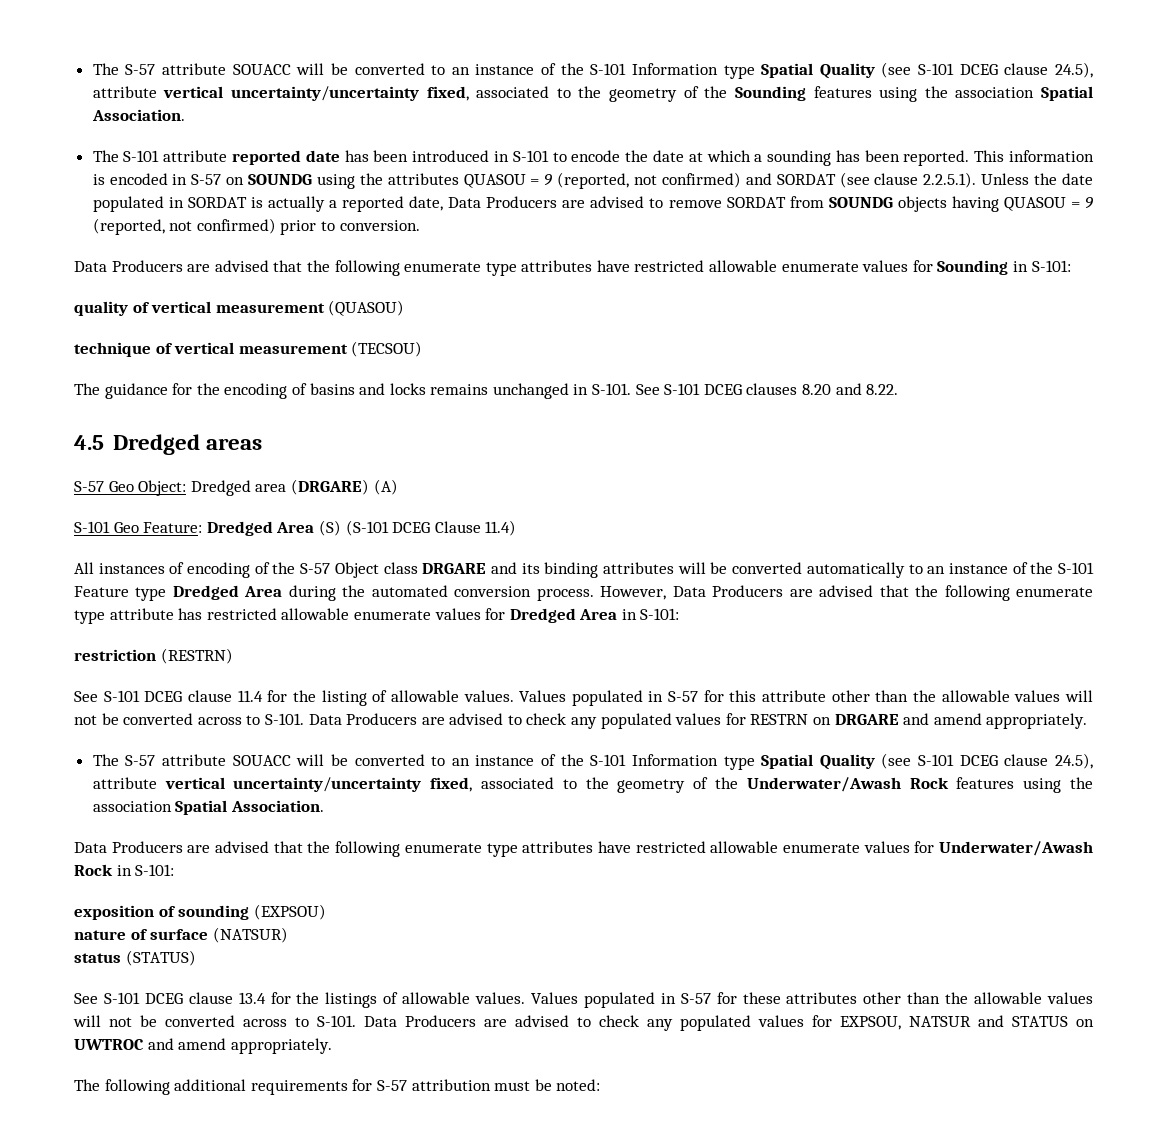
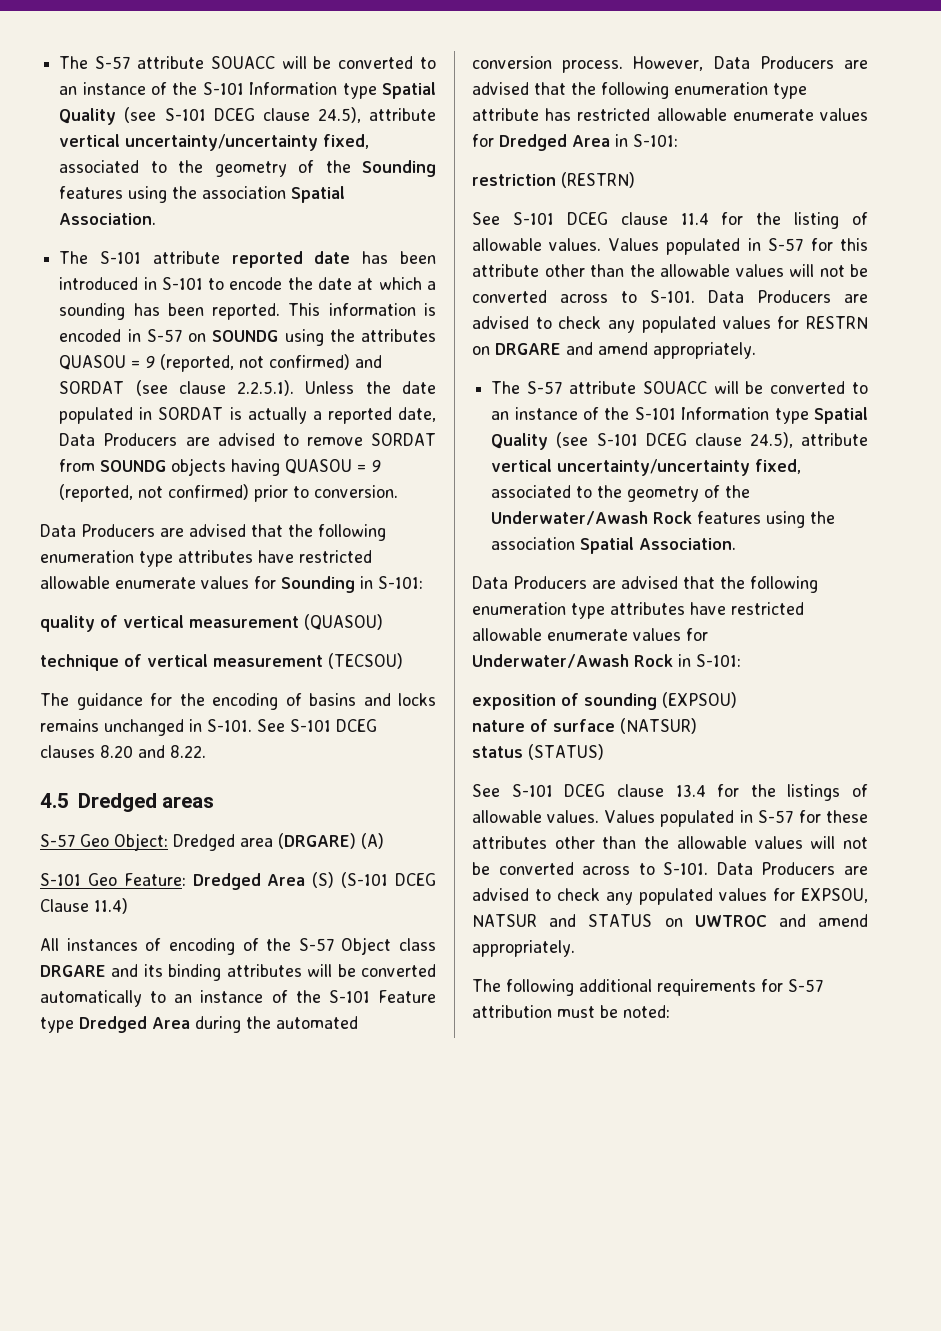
[404,262,482,272] enumerate -> [40,550,134,563] enumeration
[1016,587,1093,597] enumerate -> [674,82,768,95] enumeration
[404,843,482,853] enumerate -> [472,602,566,615] enumeration

